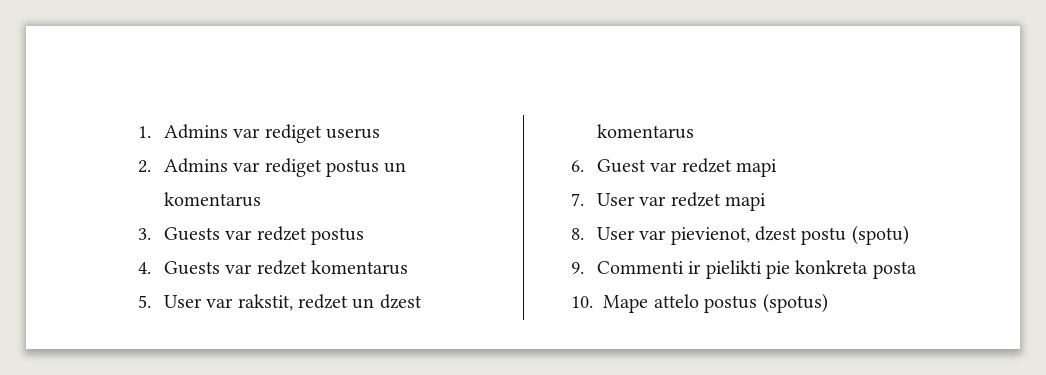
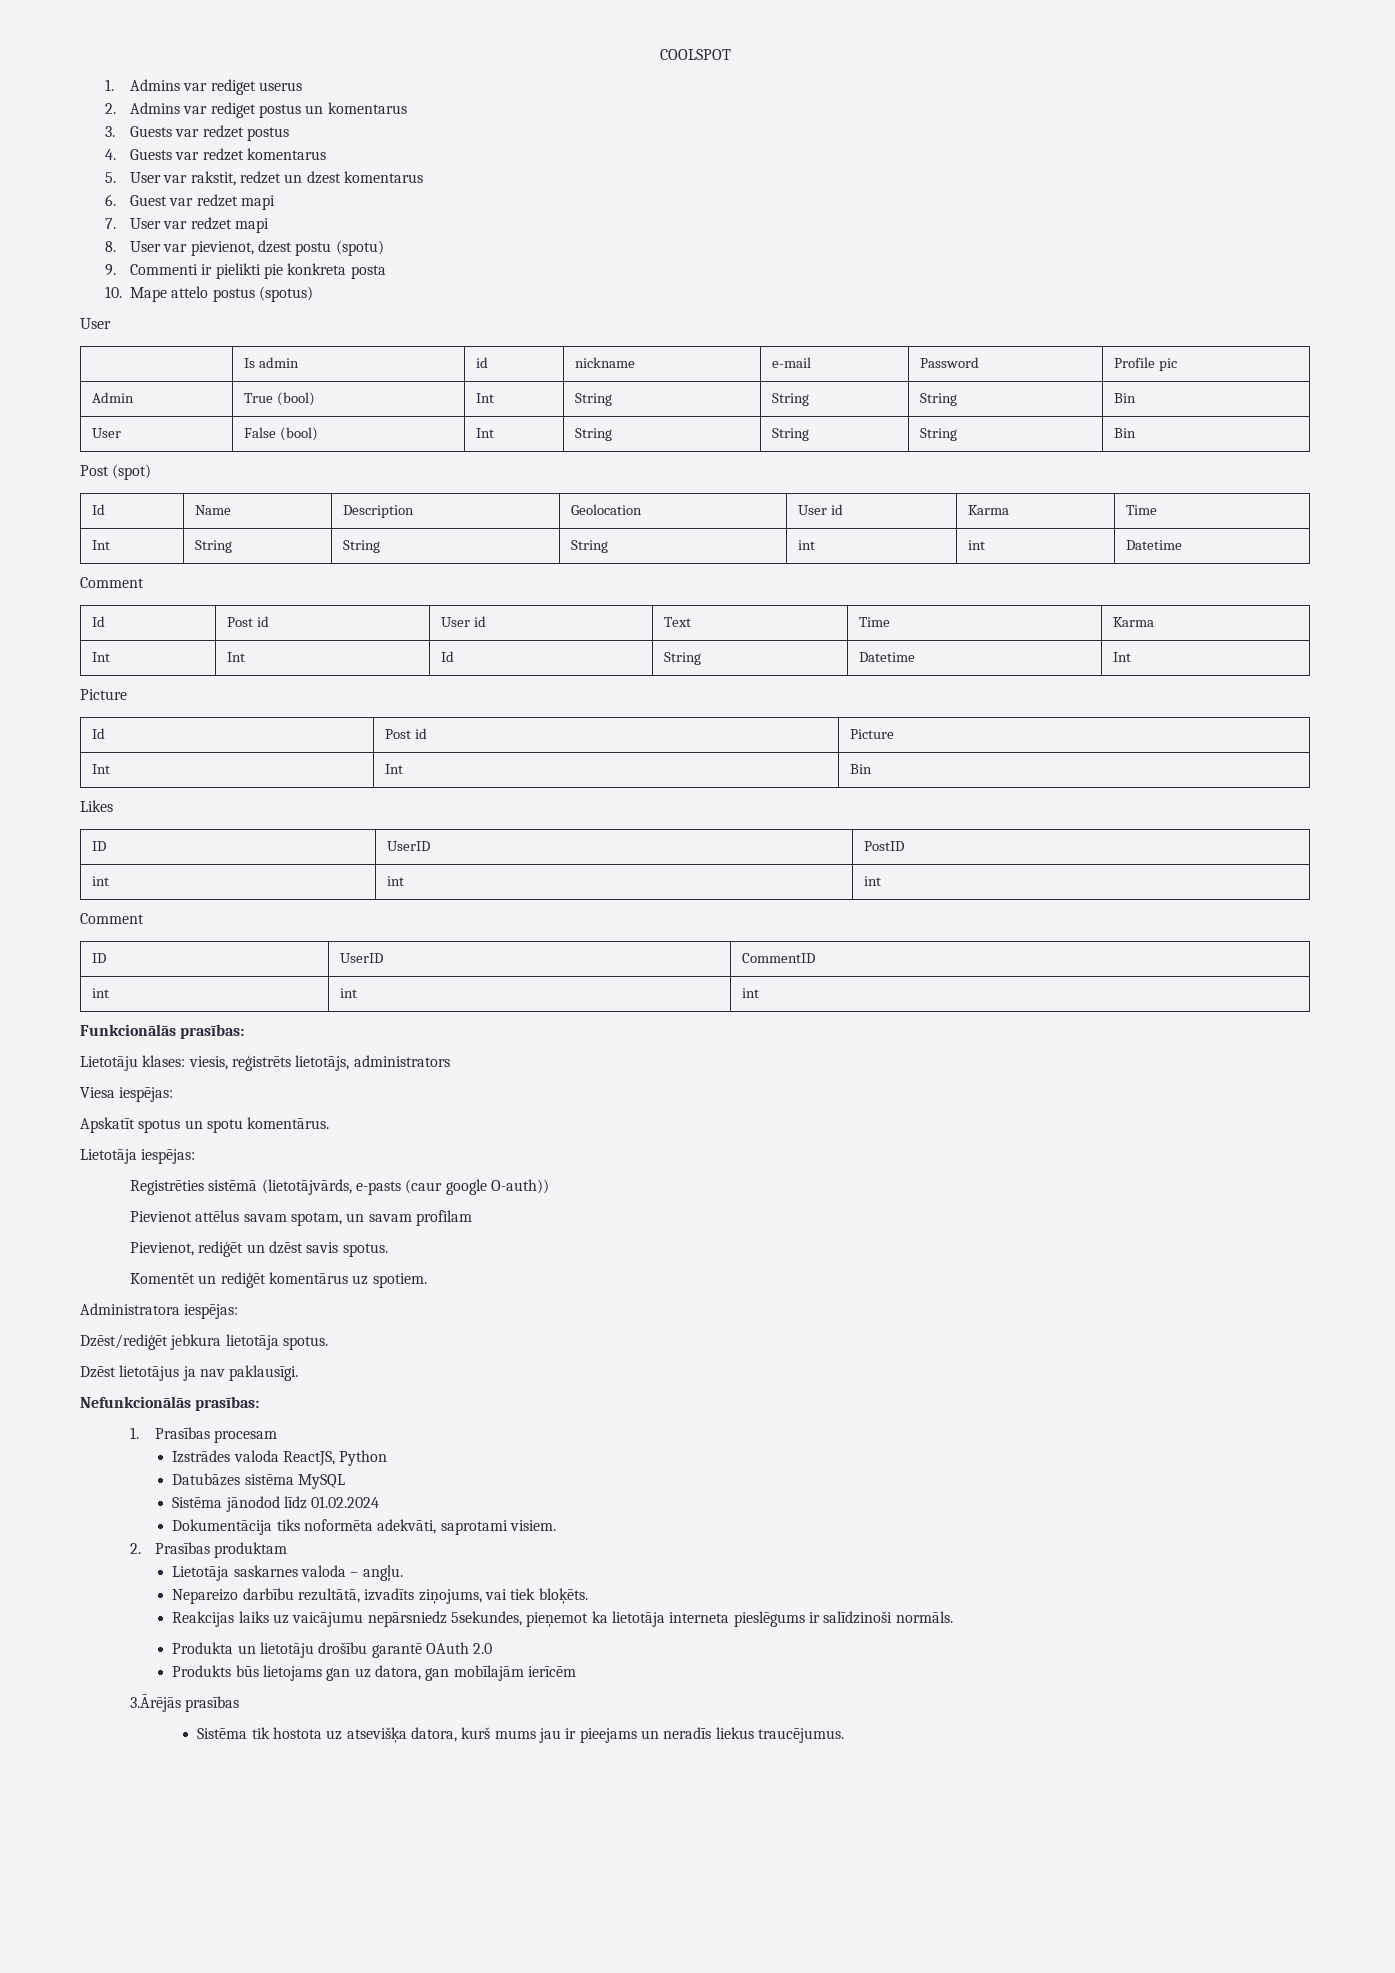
(138, 132) none -> [659,49,731,60] COOLSPOT //
(828, 303) none -> [80,318,111,329] [244,357,299,368] [476,357,489,368] [575,357,636,368] [772,357,812,368] [920,357,980,368] [1114,357,1177,371] [92,392,135,403] [244,392,315,406] [476,393,495,403] [575,393,613,406] [772,393,810,406] [920,393,958,406] [1114,393,1137,403] [92,428,122,438] [244,427,318,441] [476,428,495,438] [575,428,613,441] [772,428,810,441] [920,428,958,441] [1114,428,1137,438] [80,464,152,480] [92,504,106,515] [195,505,232,515] [343,505,415,518] [571,504,643,515] [798,504,843,515] [968,505,1010,515] [1126,505,1158,515] [92,540,111,550] [195,540,233,553] [343,540,381,553] [571,540,609,553] [798,540,816,550] [968,540,986,550] [1126,540,1183,550] [80,577,144,588] [92,616,106,627] [227,616,269,627] [441,616,486,627] [664,617,692,627] [859,617,891,627] [1113,617,1155,627] [92,652,111,662] [227,652,246,662] [441,651,455,662] [664,652,702,665] [859,652,916,662] [1113,652,1132,662] [80,689,127,700] [92,728,106,739] [385,728,427,739] [850,729,895,739] [92,764,111,774] [385,764,404,774] [850,764,873,774] [80,800,113,812] [92,841,107,851] [387,841,431,851] [864,841,905,851] [92,876,110,886] [387,876,405,886] [864,876,882,886] [80,913,144,924] [92,953,107,963] [340,953,384,963] [742,953,816,963] [92,988,110,998] [340,988,358,998] [742,988,760,998] [80,1024,245,1039] [80,1055,450,1071] [80,1087,174,1102] [80,1117,330,1133] [80,1149,196,1164] [129,1179,549,1195] [129,1210,472,1226] [129,1241,388,1257] [129,1272,427,1288] [80,1303,239,1319] [80,1334,328,1350] [80,1365,299,1381] [80,1396,260,1411] [129,1427,278,1443] [172,1450,388,1466] [172,1473,346,1489] [172,1496,380,1512] [172,1519,557,1535] [129,1542,288,1558] [172,1565,403,1581] [172,1588,588,1604] [172,1611,953,1627] [172,1642,493,1658] [172,1665,577,1681] [129,1694,240,1712] [197,1727,844,1743] // User // | Is admin | id | nickname | e-mail | Password | Profile pic // Admin | True (bool) | Int | String | String | String | Bin // User | False (bool) | Int | String | String | String | Bin // Post (spot) // Id | Name | Description | Geolocation | User id | Karma | Time // Int | String | String | String | int | int | Datetime // Comment // Id | Post id | User id | Text | Time | Karma // Int | Int | Id | String | Datetime | Int // Picture // Id | Post id | Picture // Int | Int | Bin // Likes // ID | UserID | PostID // int | int | int // Comment // ID | UserID | CommentID // int | int | int // Funkcionālās prasības: // Lietotāju klases: viesis, reģistrēts lietotājs, administrators // Viesa iespējas: // Apskatīt spotus un spotu komentārus. // Lietotāja iespējas: // Registrēties sistēmā (lietotājvārds, e-pasts (caur google O-auth)) // Pievienot attēlus savam spotam, un savam profilam // Pievienot, rediģēt un dzēst savis spotus. // Komentēt un rediģēt komentārus uz spotiem. // Administratora iespējas: // Dzēst/rediģēt jebkura lietotāja spotus. // Dzēst lietotājus ja nav paklausīgi. // Nefunkcionālās prasības: // 1. Prasības procesam // Izstrādes valoda ReactJS, Python // Datubāzes sistēma MySQL // Sistēma jānodod līdz 01.02.2024 // Dokumentācija tiks noformēta adekvāti, saprotami visiem. // 2. Prasības produktam // Lietotāja saskarnes valoda – angļu. // Nepareizo darbību rezultātā, izvadīts ziņojums, vai tiek bloķēts. // Reakcijas laiks uz vaicājumu nepārsniedz 5sekundes, pieņemot ka lietotāja interneta pieslēgums ir salīdzinoši normāls. // Produkta un lietotāju drošību garantē OAuth 2.0 // Produkts būs lietojams gan uz datora, gan mobīlajām ierīcēm // 3.Ārējās prasības // Sistēma tik hostota uz atsevišķa datora, kurš mums jau ir pieejams un neradīs liekus traucējumus.

